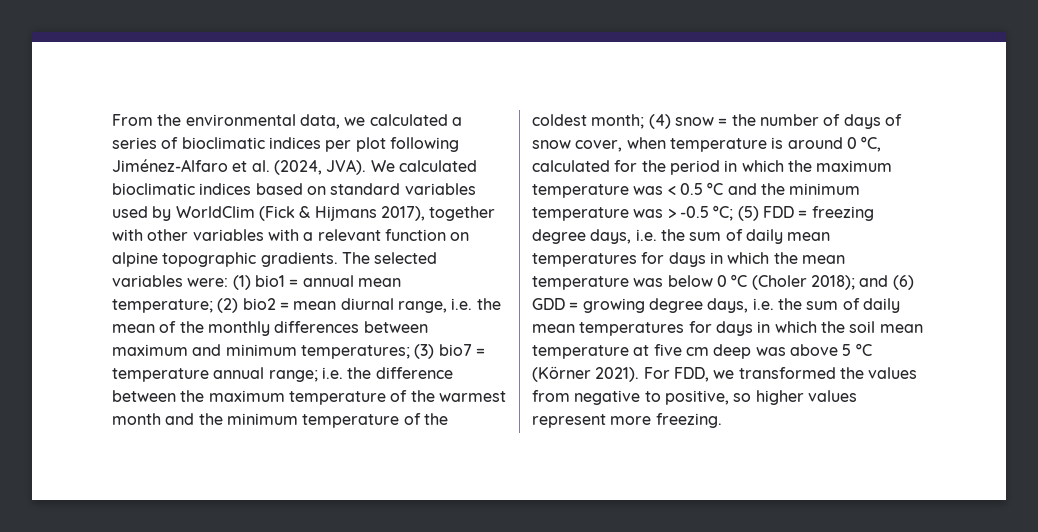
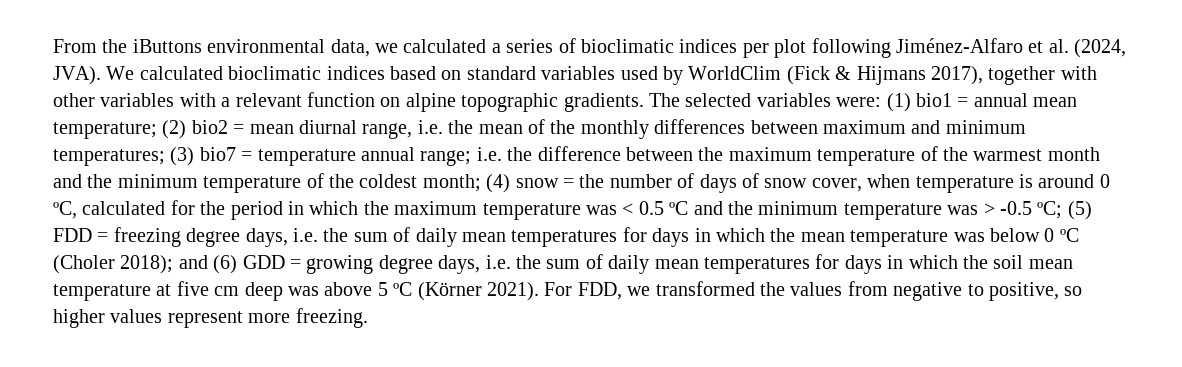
(182, 120) none -> [132,39,202,53] iButtons

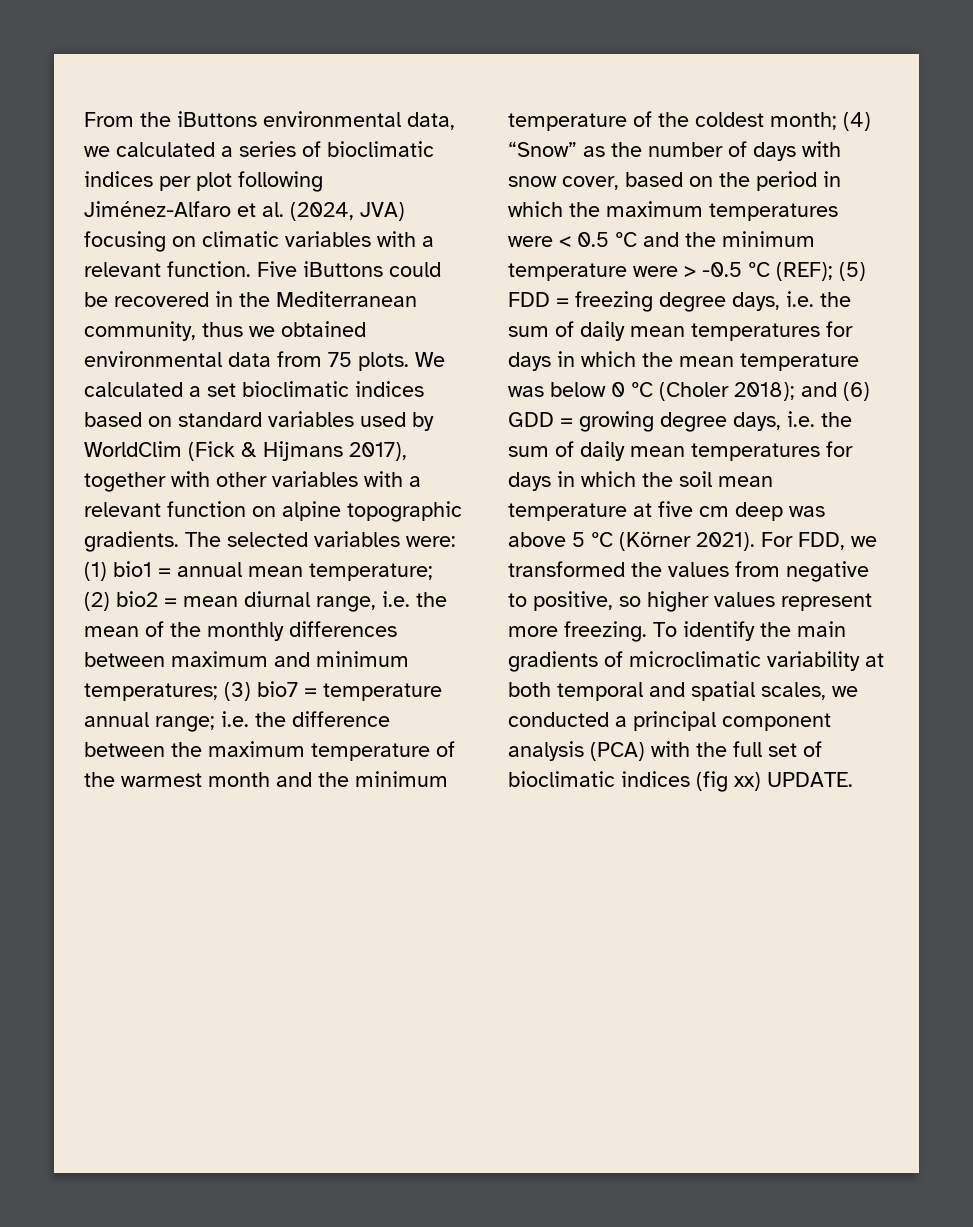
[53,66,223,85] JVA). We calculated -> [360,202,405,221] [84,231,434,252] [84,261,441,277] [84,291,417,307] [84,321,366,341] [84,351,445,371] [84,382,236,397] JVA) focusing on climatic variables with a relevant function. Five iButtons could be recovered in the Mediterranean community, thus we obtained environmental data from 75 plots. We calculated a set
[515,178,574,188] snow = -> [508,142,605,157] “Snow” as
[741,173,759,188] of -> [802,141,841,157] with
[867,174,1110,193] [53,200,195,219] when temperature is around 0 ºC, calculated for -> [625,172,713,187] based on
[482,203,617,220] temperature was -> [709,203,838,221] [508,236,553,247] temperatures were
[947,205,979,215] was -> [633,266,678,277] were
[1037,201,1063,219] ºC; -> [748,262,833,281] ºC (REF);
(368, 318) none -> [653,621,846,641] [508,651,884,672] [508,681,858,701] [508,711,831,731] [508,741,822,761] [508,771,853,792] To identify the main gradients of microclimatic variability at both temporal and spatial scales, we conducted a principal component analysis (PCA) with the full set of bioclimatic indices (fig xx) UPDATE.

